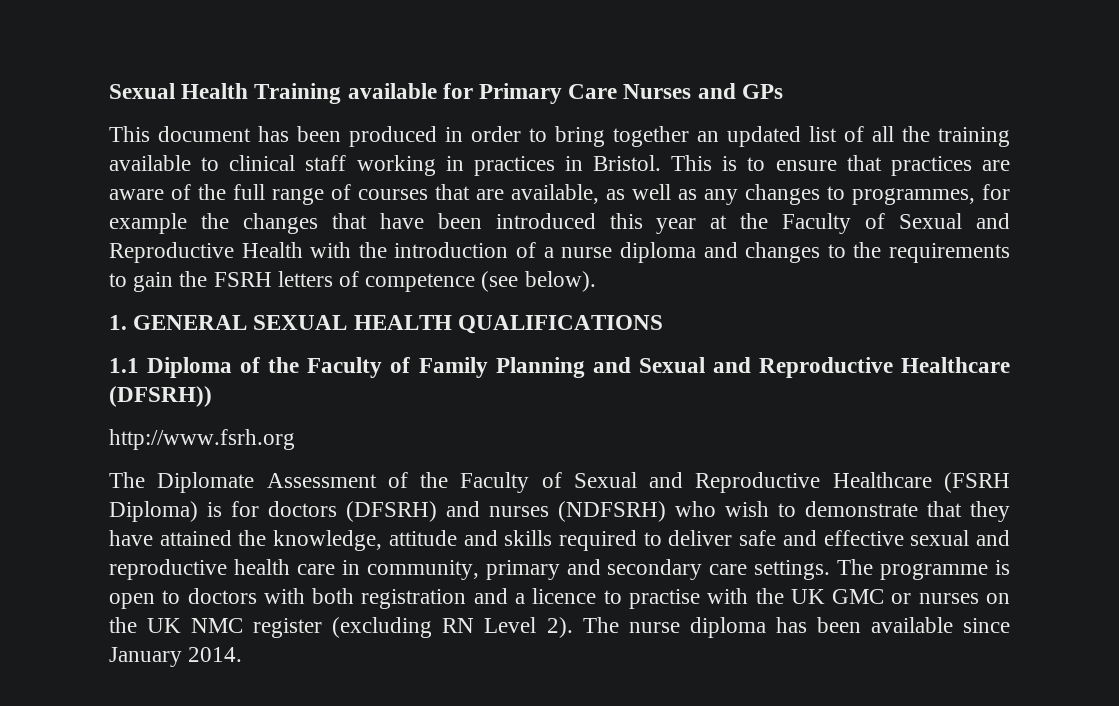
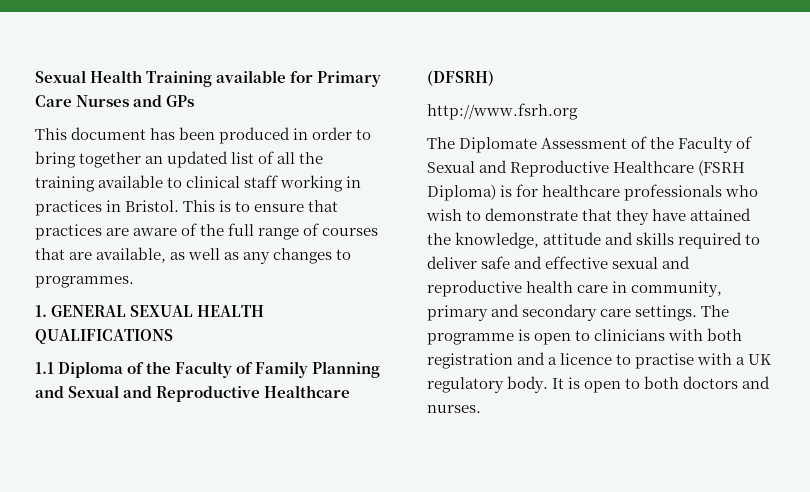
[852,184,1010,205] [109,213,1011,234] [109,242,1011,263] [109,271,596,292] programmes, for example the changes that have been introduced this year at the Faculty of Sexual and Reproductive Health with the introduction of a nurse diploma and changes to the requirements to gain the FSRH letters of competence (see below). -> [35,276,134,288] programmes.
[109,386,212,407] (DFSRH)) -> [427,70,494,86] (DFSRH)
[268,501,666,522] doctors (DFSRH) and nurses (NDFSRH) -> [542,184,723,201] healthcare professionals
[187,588,257,604] doctors -> [594,329,666,341] clinicians
[755,588,1010,604] [109,617,1010,638] [109,647,243,667] the UK GMC or nurses on the UK NMC register (excluding RN Level 2). The nurse diploma has been available since January 2014. -> [736,354,772,365] [427,376,771,393] [427,405,481,413] a UK regulatory body. It is open to both doctors and nurses.

